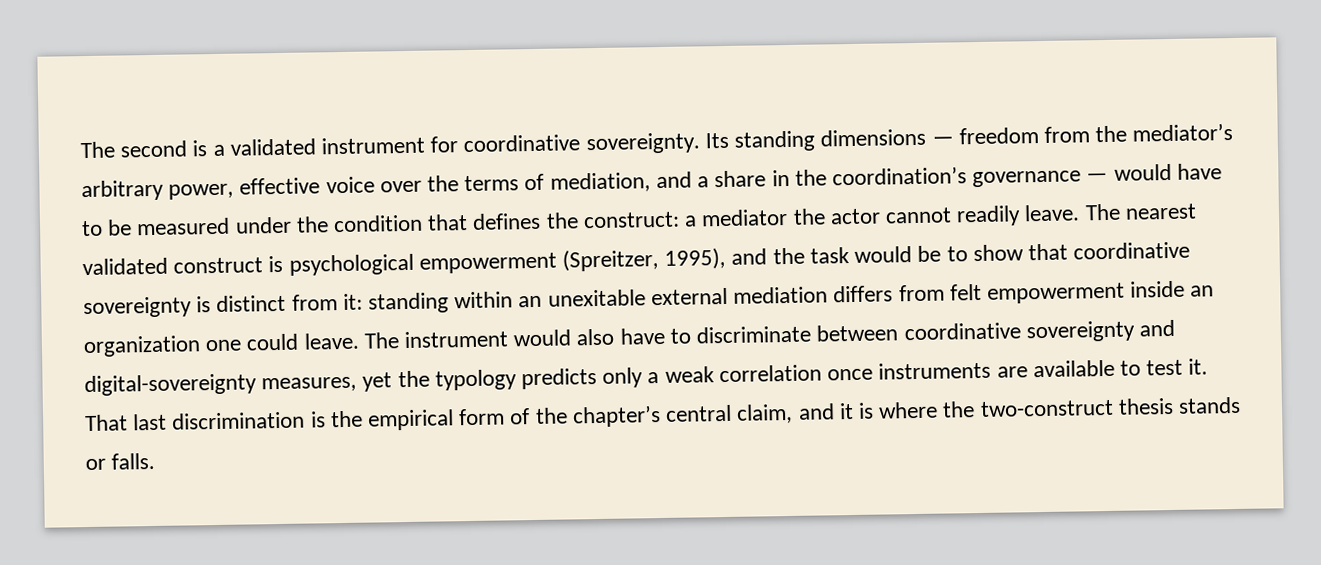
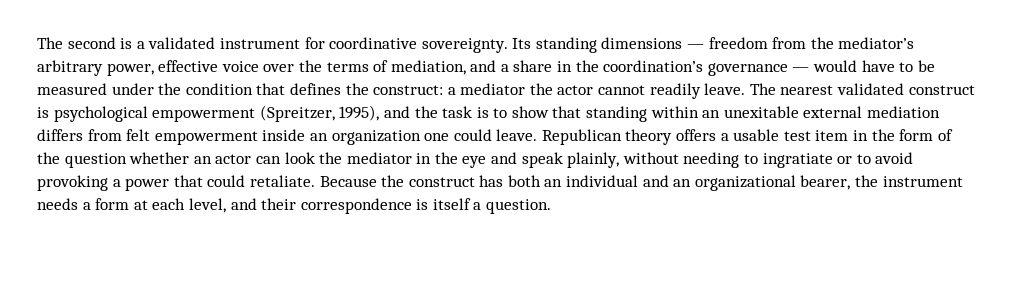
[854,245,942,263] would be -> [476,107,489,118] is
[1073,241,1191,260] [83,293,363,319] coordinative sovereignty is distinct from it: -> (582, 112) none
[363,319,1175,349] [84,358,1209,397] [85,396,1241,432] [85,452,156,471] The instrument would also have to discriminate between coordinative sovereignty and digital-sovereignty measures, yet the typology predicts only a weak correlation once instruments are available to test it. That last discrimination is the empirical form of the chapter’s central claim, and it is where the two-construct thesis stands or falls. -> [541,129,953,145] [37,152,914,168] [37,175,963,191] [37,198,552,214] Republican theory offers a usable test item in the form of the question whether an actor can look the mediator in the eye and speak plainly, without needing to ingratiate or to avoid provoking a power that could retaliate. Because the construct has both an individual and an organizational bearer, the instrument needs a form at each level, and their correspondence is itself a question.

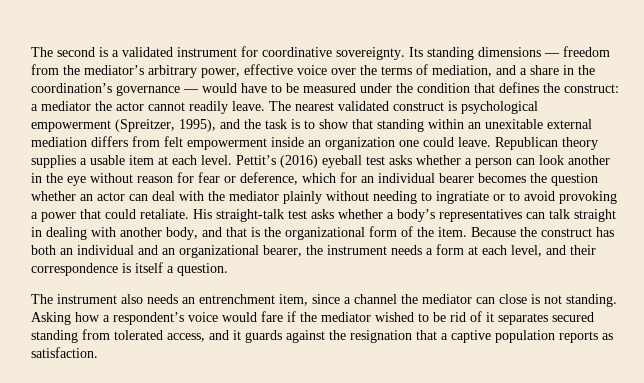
[676,129,717,141] offers -> [31,155,76,168] supplies
[783,129,953,141] test item in the form of -> [129,155,610,168] [31,172,526,186] item at each level. Pettit’s (2016) eyeball test asks whether a person can look another in the eye without reason for fear or deference, which for an individual bearer becomes
[284,152,620,168] look the mediator in the eye and speak plainly, -> [152,191,322,204] deal with the mediator plainly
(315, 181) none -> [193,209,616,222] [31,226,467,240] His straight-talk test asks whether a body’s representatives can talk straight in dealing with another body, and that is the organizational form of the item.
(552, 206) none -> [31,294,617,307] [31,311,594,325] [31,329,613,343] [31,347,98,358] // The instrument also needs an entrenchment item, since a channel the mediator can close is not standing. Asking how a respondent’s voice would fare if the mediator wished to be rid of it separates secured standing from tolerated access, and it guards against the resignation that a captive population reports as satisfaction.

